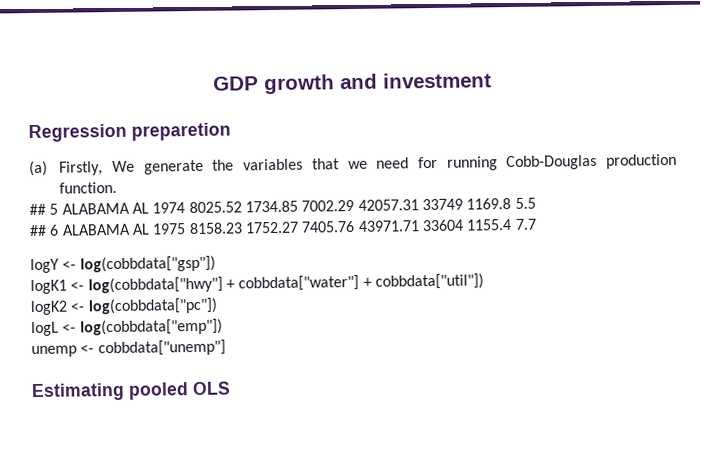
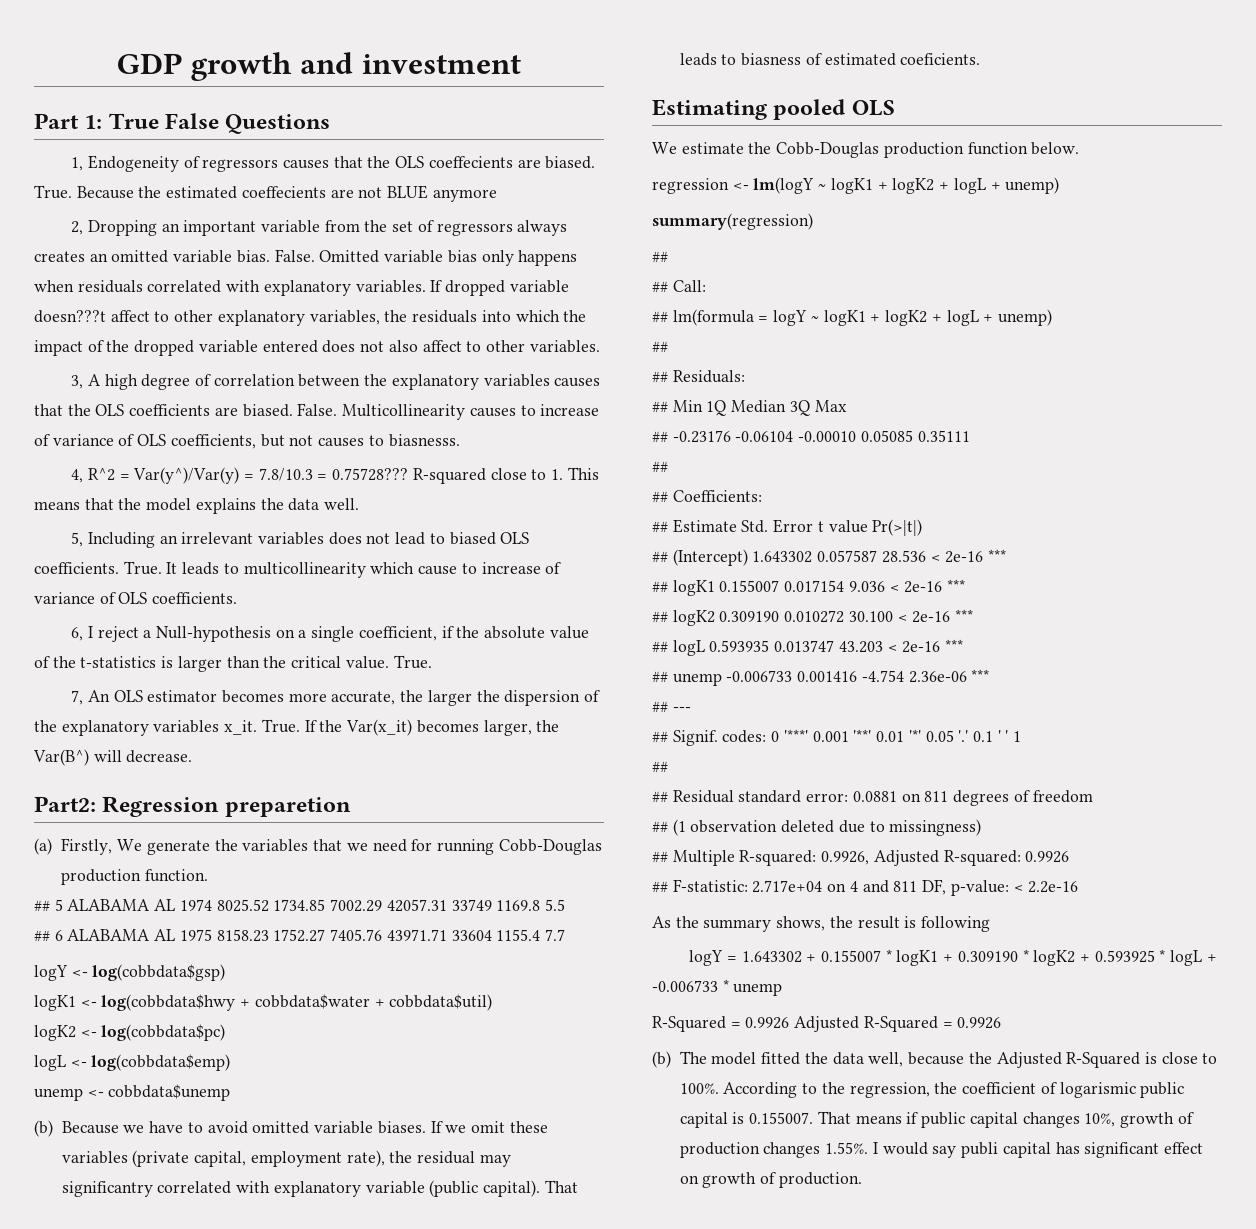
(492, 80) none -> [34,113,331,134] [71,155,596,172] [34,185,497,202] [71,220,568,236] [34,249,578,266] [34,280,569,296] [34,310,587,326] [34,340,600,356] [71,374,601,390] [34,403,600,420] [34,434,460,449] [71,467,599,484] [34,498,360,514] [71,532,530,548] [34,561,562,578] [34,592,238,604] [71,626,589,642] [34,655,432,672] [71,690,601,706] [34,719,560,736] [33,749,193,766] [34,796,96,812] Part 1: True False Questions // 1, Endogeneity of regressors causes that the OLS coeffecients are biased. True. Because the estimated coeffecients are not BLUE anymore // 2, Dropping an important variable from the set of regressors always creates an omitted variable bias. False. Omitted variable bias only happens when residuals correlated with explanatory variables. If dropped variable doesn???t affect to other explanatory variables, the residuals into which the impact of the dropped variable entered does not also affect to other variables. // 3, A high degree of correlation between the explanatory variables causes that the OLS coefficients are biased. False. Multicollinearity causes to increase of variance of OLS coefficients, but not causes to biasnesss. // 4, R^2 = Var(y^)/Var(y) = 7.8/10.3 = 0.75728??? R-squared close to 1. This means that the model explains the data well. // 5, Including an irrelevant variables does not lead to biased OLS coefficients. True. It leads to multicollinearity which cause to increase of variance of OLS coefficients. // 6, I reject a Null-hypothesis on a single coefficient, if the absolute value of the t-statistics is larger than the critical value. True. // 7, An OLS estimator becomes more accurate, the larger the dispersion of the explanatory variables x_it. True. If the Var(x_it) becomes larger, the Var(B^) will decrease. // Part2:
[79,255,216,273] log(cobbdata["gsp"]) -> [92,964,226,981] log(cobbdata$gsp)
[87,273,484,294] log(cobbdata["hwy"] + cobbdata["water"] + cobbdata["util"]) -> [101,994,493,1011] log(cobbdata$hwy + cobbdata$water + cobbdata$util)
[87,297,218,315] log(cobbdata["pc"]) -> [101,1024,226,1041] log(cobbdata$pc)
[79,318,223,336] log(cobbdata["emp"]) -> [91,1054,231,1071] log(cobbdata$emp)
[97,339,226,357] [31,381,231,402] cobbdata["unemp"] // Estimating pooled OLS -> [108,1084,231,1101] [34,1120,548,1137] [61,1150,511,1167] [61,1180,578,1197] [679,53,981,66] [652,99,895,120] [652,142,1080,158] [652,177,1060,194] [652,213,813,230] [652,251,668,263] [652,280,706,293] [652,309,1052,326] [652,341,668,353] [652,370,745,383] [652,400,847,416] [652,430,970,443] [652,461,668,473] [652,490,762,503] [652,519,923,536] [652,549,1007,566] [652,579,966,596] [652,609,974,626] [652,639,964,656] [652,669,990,686] [652,701,691,713] [652,729,1022,746] [652,761,668,773] [652,790,1093,806] [652,819,982,836] [652,850,1070,866] [652,879,1079,896] [652,916,991,932] [689,949,1217,966] [652,979,783,996] [652,1016,1002,1032] [652,1051,1218,1068] [679,1082,1185,1098] [679,1111,1194,1128] [679,1142,1203,1158] [679,1172,862,1188] cobbdata$unemp // (b) Because we have to avoid omitted variable biases. If we omit these variables (private capital, employment rate), the residual may significantry correlated with explanatory variable (public capital). That leads to biasness of estimated coeficients. // Estimating pooled OLS // We estimate the Cobb-Douglas production function below. // regression <- lm(logY ~ logK1 + logK2 + logL + unemp) // summary(regression) // ## // ## Call: // ## lm(formula = logY ~ logK1 + logK2 + logL + unemp) // ## // ## Residuals: // ## Min 1Q Median 3Q Max // ## -0.23176 -0.06104 -0.00010 0.05085 0.35111 // ## // ## Coefficients: // ## Estimate Std. Error t value Pr(>|t|) // ## (Intercept) 1.643302 0.057587 28.536 < 2e-16 *** // ## logK1 0.155007 0.017154 9.036 < 2e-16 *** // ## logK2 0.309190 0.010272 30.100 < 2e-16 *** // ## logL 0.593935 0.013747 43.203 < 2e-16 *** // ## unemp -0.006733 0.001416 -4.754 2.36e-06 *** // ## --- // ## Signif. codes: 0 '***' 0.001 '**' 0.01 '*' 0.05 '.' 0.1 ' ' 1 // ## // ## Residual standard error: 0.0881 on 811 degrees of freedom // ## (1 observation deleted due to missingness) // ## Multiple R-squared: 0.9926, Adjusted R-squared: 0.9926 // ## F-statistic: 2.717e+04 on 4 and 811 DF, p-value: < 2.2e-16 // As the summary shows, the result is following // logY = 1.643302 + 0.155007 * logK1 + 0.309190 * logK2 + 0.593925 * logL + -0.006733 * unemp // R-Squared = 0.9926 Adjusted R-Squared = 0.9926 // (b) The model fitted the data well, because the Adjusted R-Squared is close to 100%. According to the regression, the coefficient of logarismic public capital is 0.155007. That means if public capital changes 10%, growth of production changes 1.55%. I would say publi capital has significant effect on growth of production.

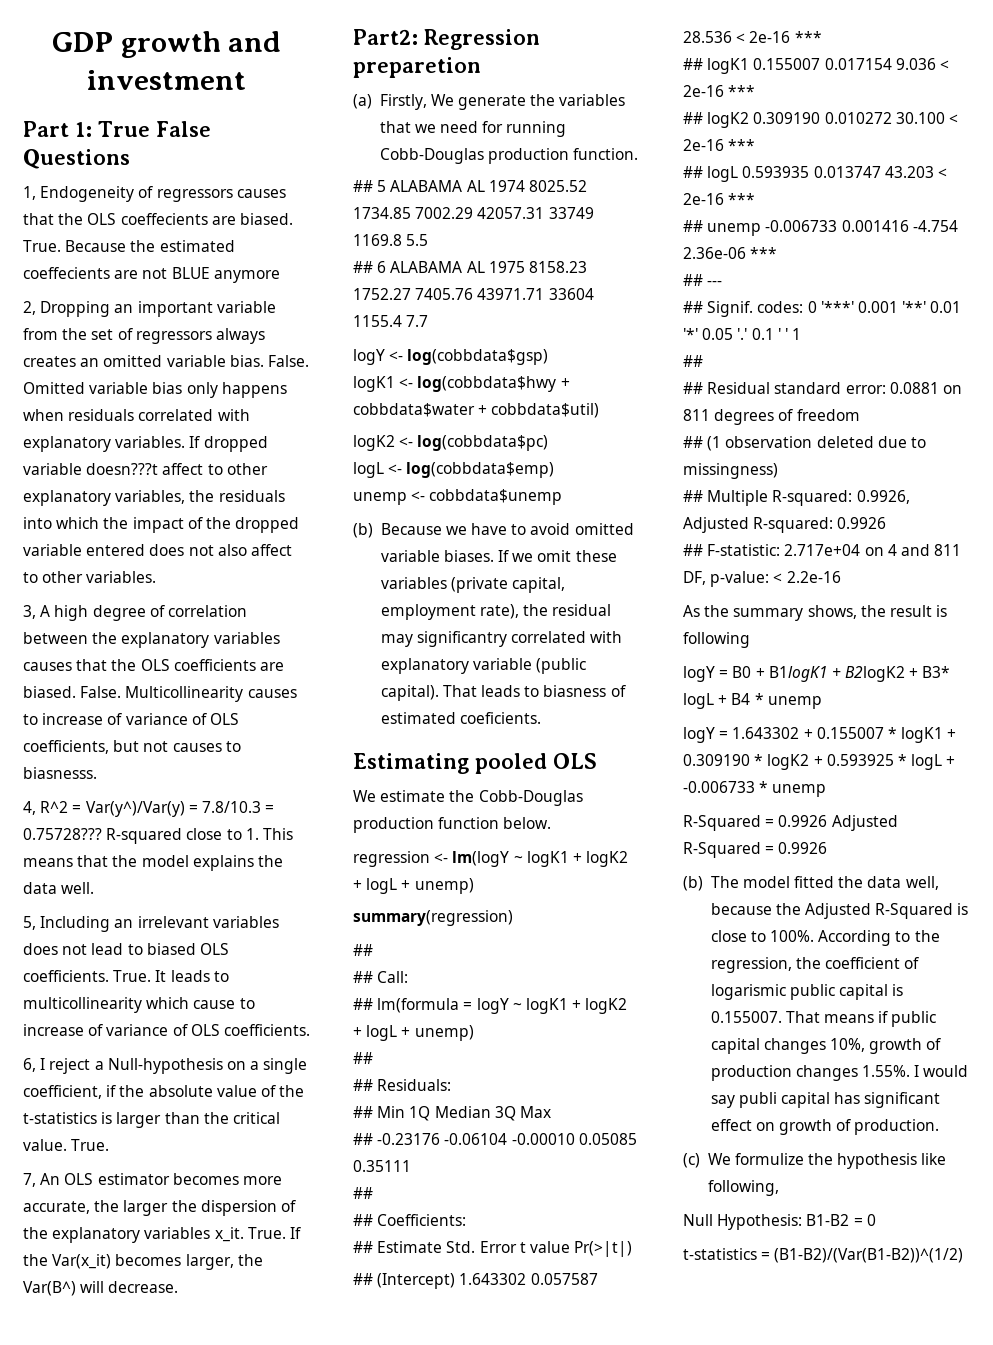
(991, 924) none -> [683,666,951,682] [683,693,822,709] // logY = B0 + B1logK1 + B2logK2 + B3* logL + B4 * unemp
(862, 1180) none -> [683,1153,947,1169] [707,1180,779,1196] [683,1214,876,1230] [683,1248,964,1263] // (c) We formulize the hypothesis like following, // Null Hypothesis: B1-B2 = 0 // t-statistics = (B1-B2)/(Var(B1-B2))^(1/2)

